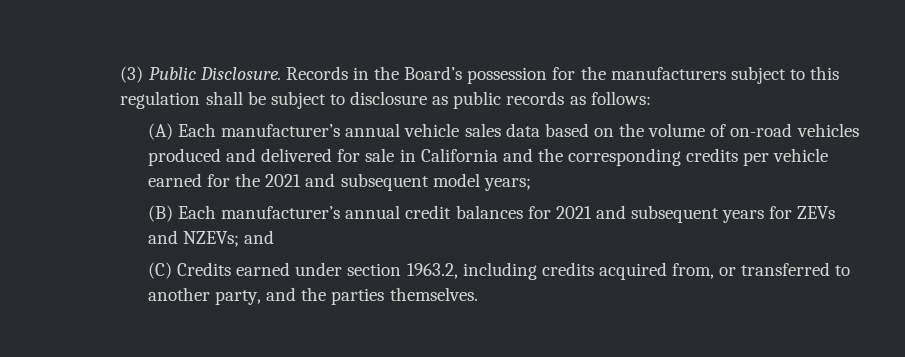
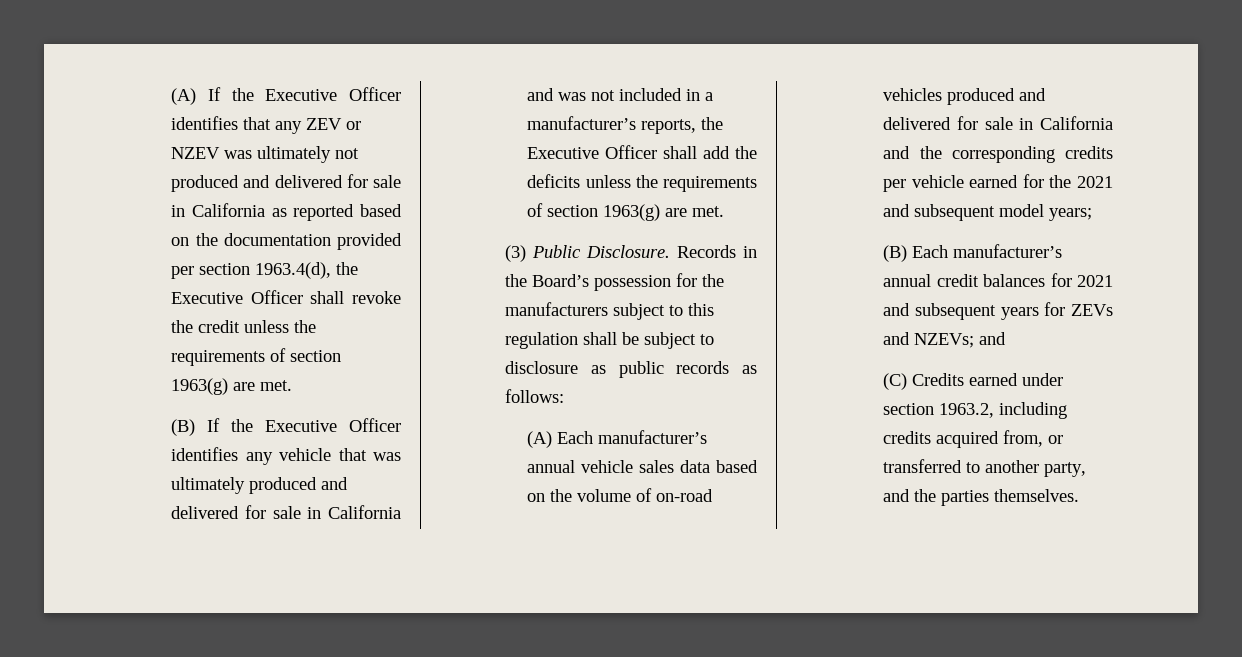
(120, 74) none -> [171,87,401,105] [171,116,362,134] [171,146,360,163] [171,174,401,192] [171,203,402,221] [171,233,402,250] [171,262,359,279] [171,290,401,304] [171,320,317,333] [171,348,342,366] [171,378,293,395] [171,418,401,436] [171,447,401,465] [171,477,349,494] [171,505,401,519] [527,88,714,101] [527,116,724,134] [527,145,757,159] [527,174,757,192] [527,203,725,221] (A) If the Executive Officer identifies that any ZEV or NZEV was ultimately not produced and delivered for sale in California as reported based on the documentation provided per section 1963.4(d), the Executive Officer shall revoke the credit unless the requirements of section 1963(g) are met. // (B) If the Executive Officer identifies any vehicle that was ultimately produced and delivered for sale in California and was not included in a manufacturer’s reports, the Executive Officer shall add the deficits unless the requirements of section 1963(g) are met. //

